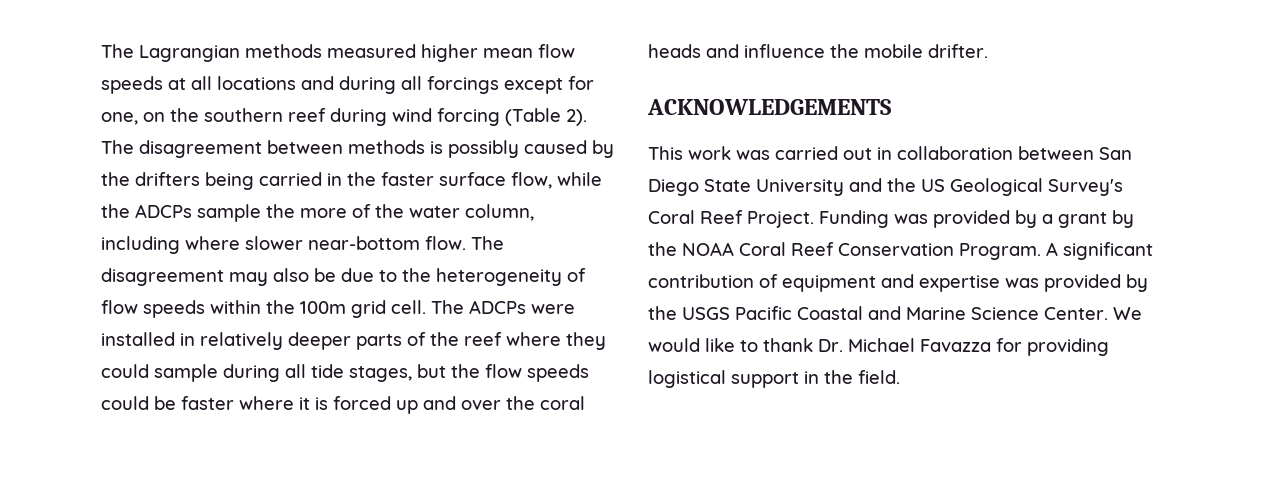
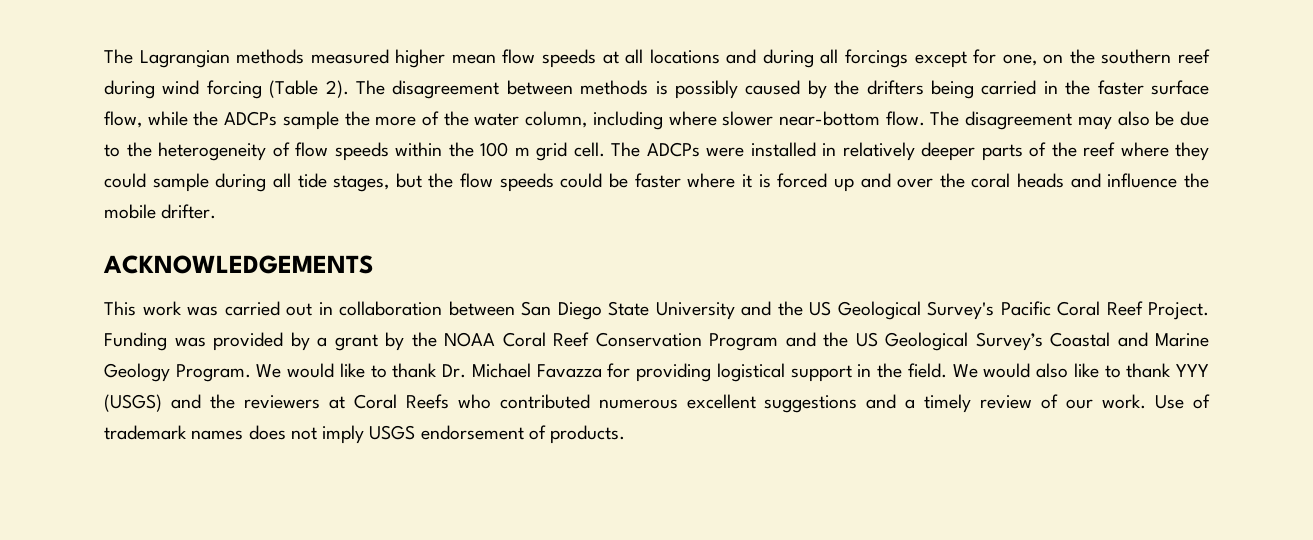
[300,301,346,314] 100m -> [480,142,530,157] 100 m
(1123, 187) none -> [1000,301,1051,316] Pacific
[959,242,1153,260] [648,274,1148,292] [648,306,792,320] Program. A significant contribution of equipment and expertise was provided by the USGS Pacific -> [709,332,1043,351] Program and the US Geological Survey’s
[971,307,1108,320] Science Center. -> [104,363,251,382] Geology Program.
(900, 377) none -> [952,363,1209,378] [104,394,1211,413] [104,425,626,444] We would also like to thank YYY (USGS) and the reviewers at Coral Reefs who contributed numerous excellent suggestions and a timely review of our work. Use of trademark names does not imply USGS endorsement of products.

